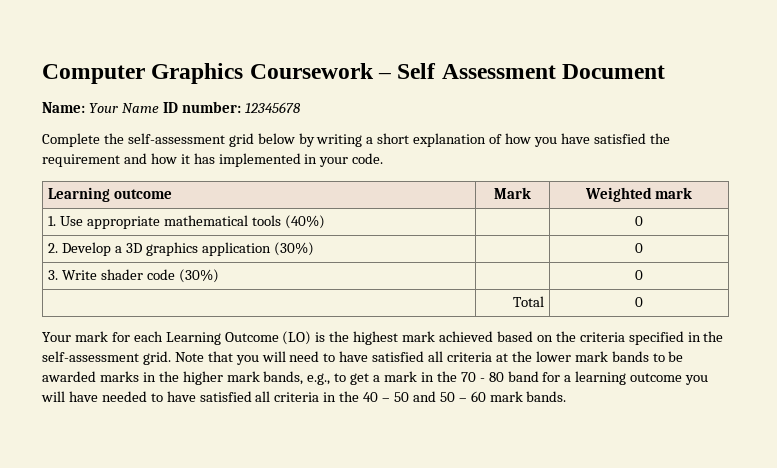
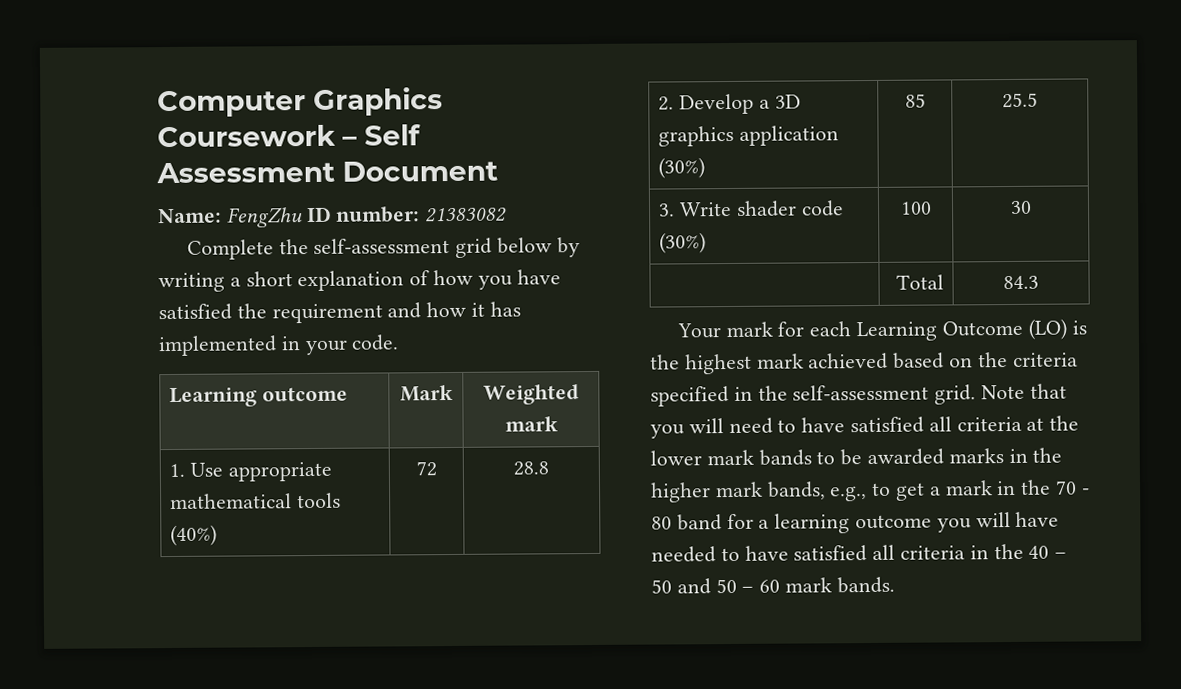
[88,103,159,113] Your Name -> [226,207,303,228] FengZhu
[244,102,301,113] 12345678 -> [425,206,508,223] 21383082
[635,216,643,226] | 0 -> [415,461,437,477] [513,461,549,476] 72 | 28.8
[635,243,643,253] | 0 -> [904,93,926,108] [1002,92,1038,109] 85 | 25.5
[635,270,643,280] | 0 -> [899,201,932,215] [1009,200,1032,214] 100 | 30
[635,297,643,307] 0 -> [1003,275,1039,290] 84.3

